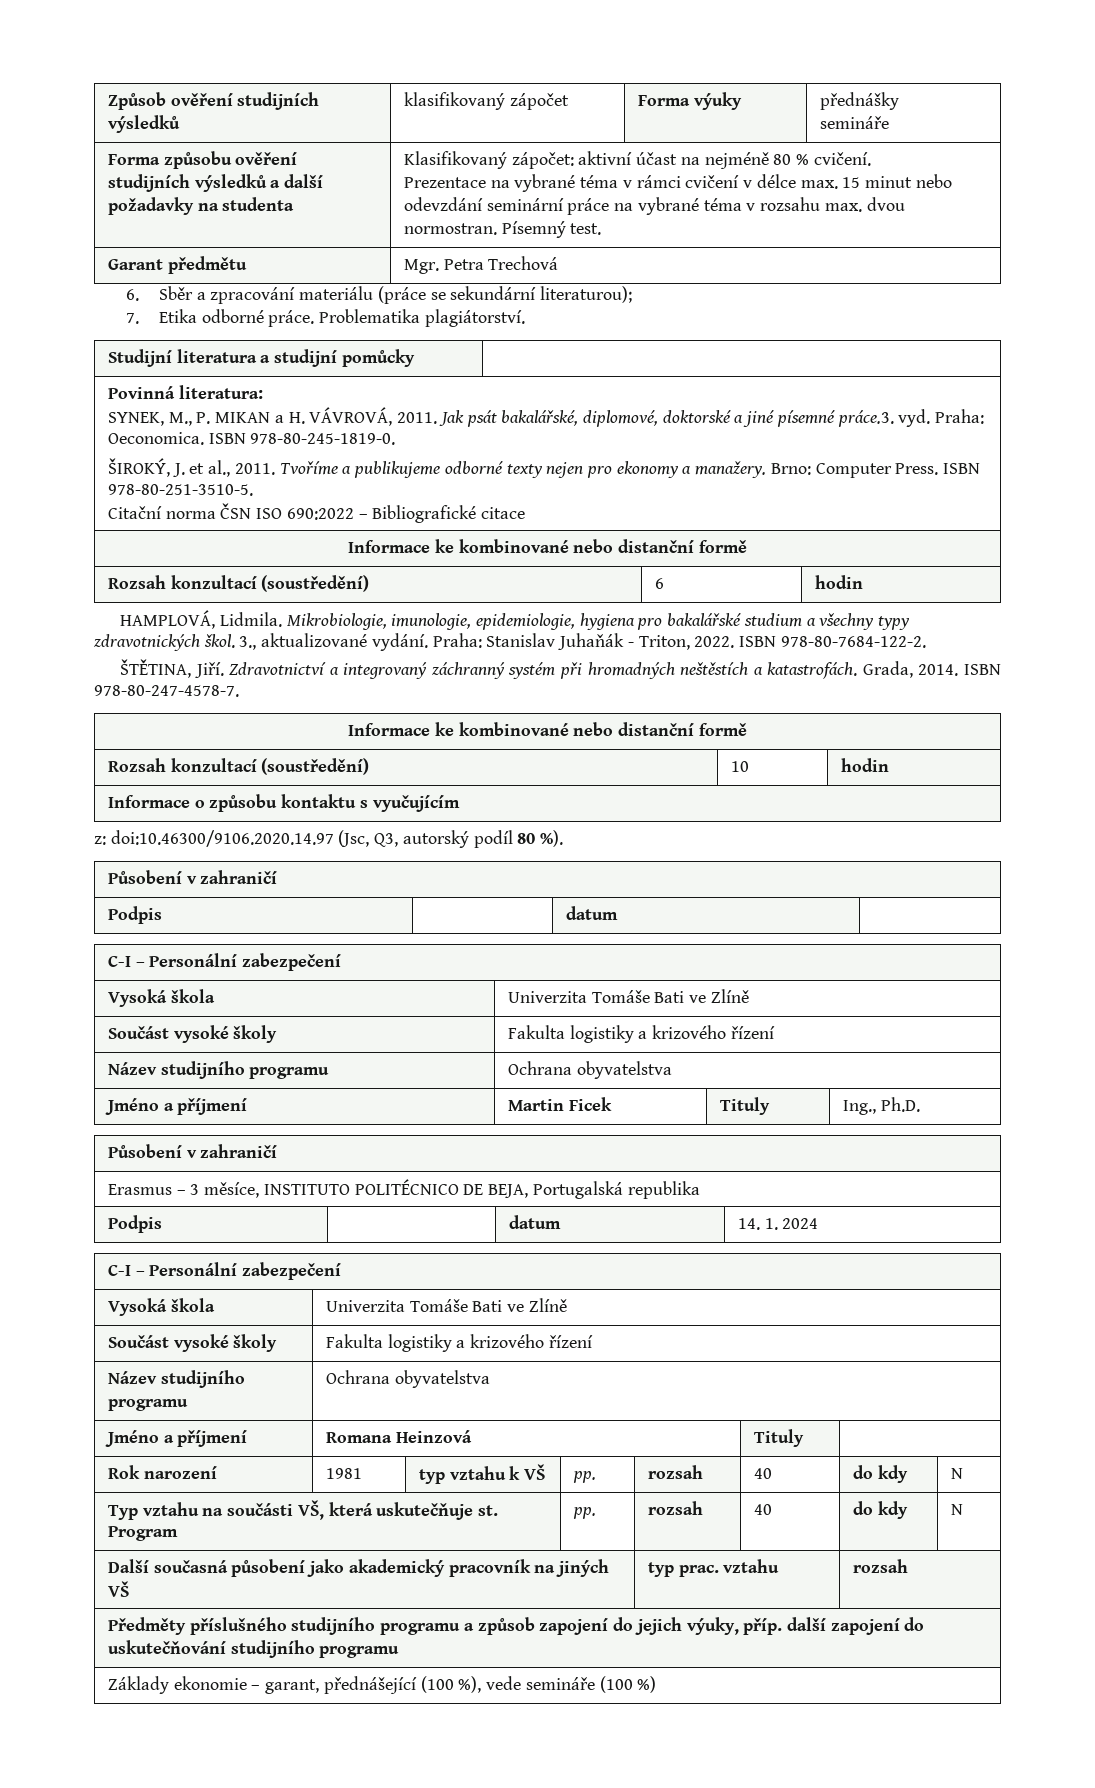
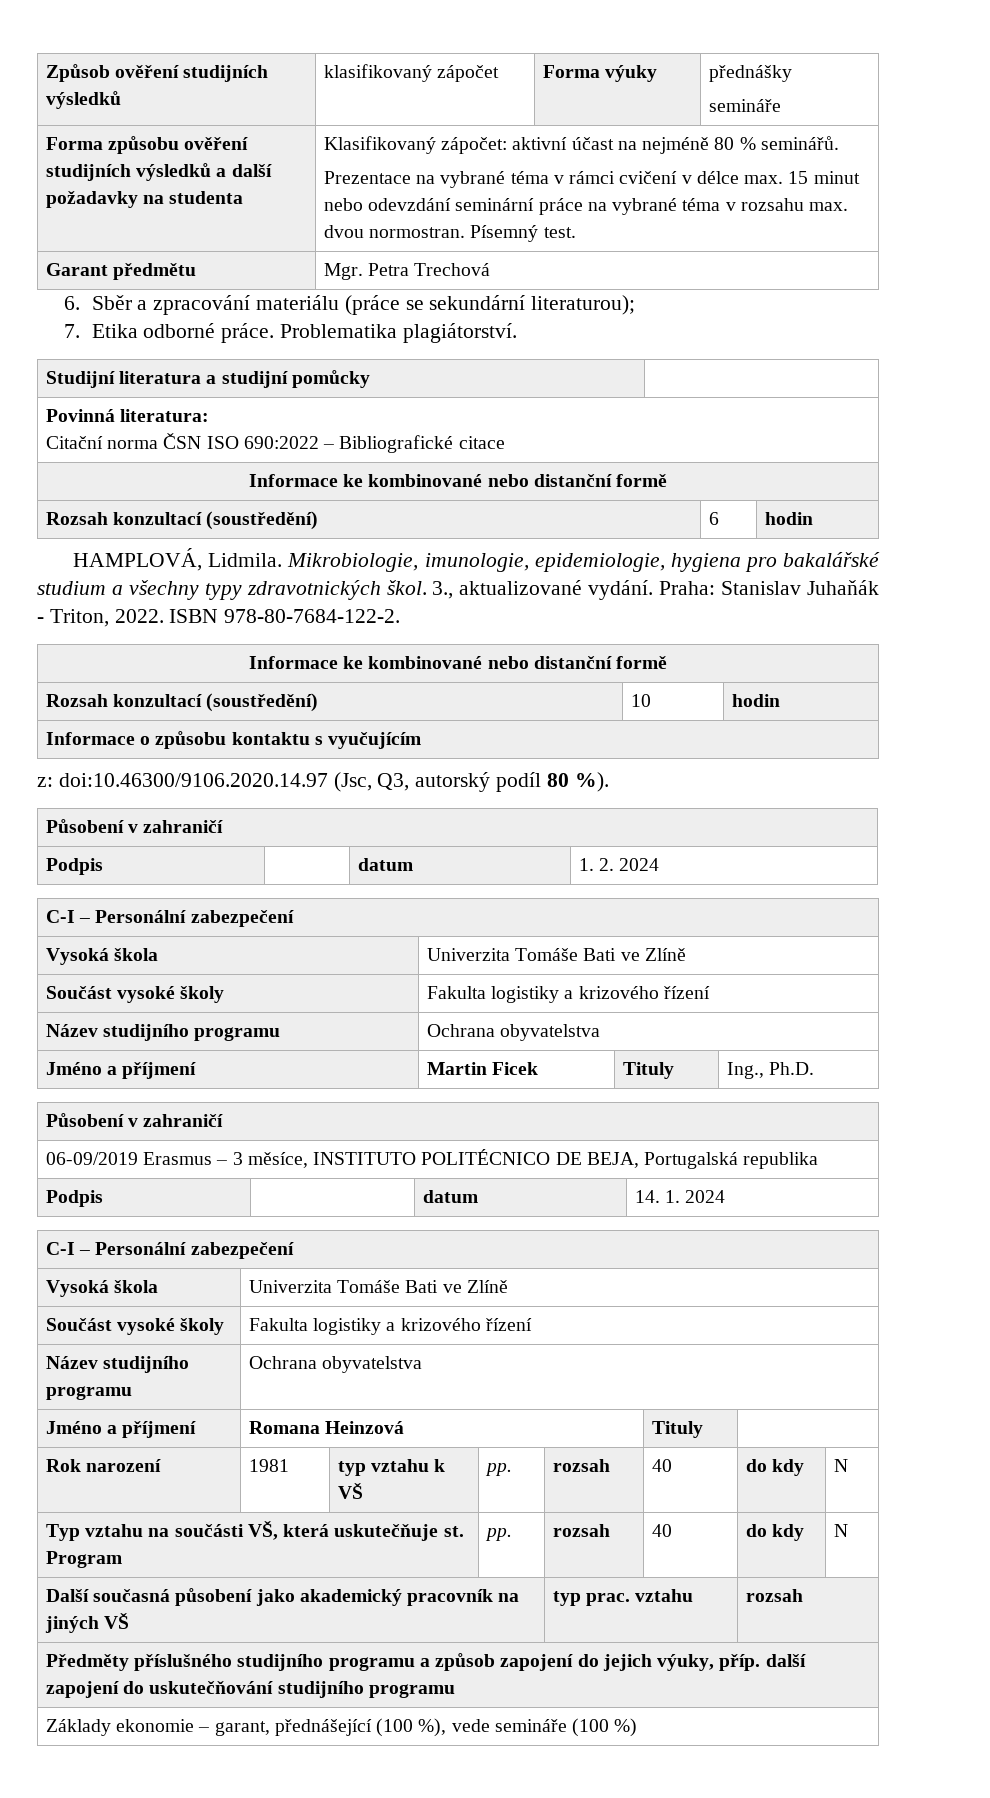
[813,152,871,166] cvičení. -> [760,136,839,150] seminářů.
[107,407,985,427] [107,432,396,445] [107,458,981,478] [107,484,253,496] // SYNEK, M., P. MIKAN a H. VÁVROVÁ, 2011. Jak psát bakalářské, diplomové, doktorské a jiné písemné práce.3. vyd. Praha: Oeconomica. ISBN 978-80-245-1819-0. // ŠIROKÝ, J. et al., 2011. Tvoříme a publikujeme odborné texty nejen pro ekonomy a manažery. Brno: Computer Press. ISBN 978-80-251-3510-5. -> (209, 415) none
[120,659,1001,679] [94,685,239,697] // ŠTĚTINA, Jiří. Zdravotnictví a integrovaný záchranný systém při hromadných neštěstích a katastrofách. Grada, 2014. ISBN 978-80-247-4578-7. -> (401, 616) none
(618, 913) none -> [578,858,660,871] 1. 2. 2024
(278, 1151) none -> [45,1152,138,1165] 06-09/2019

